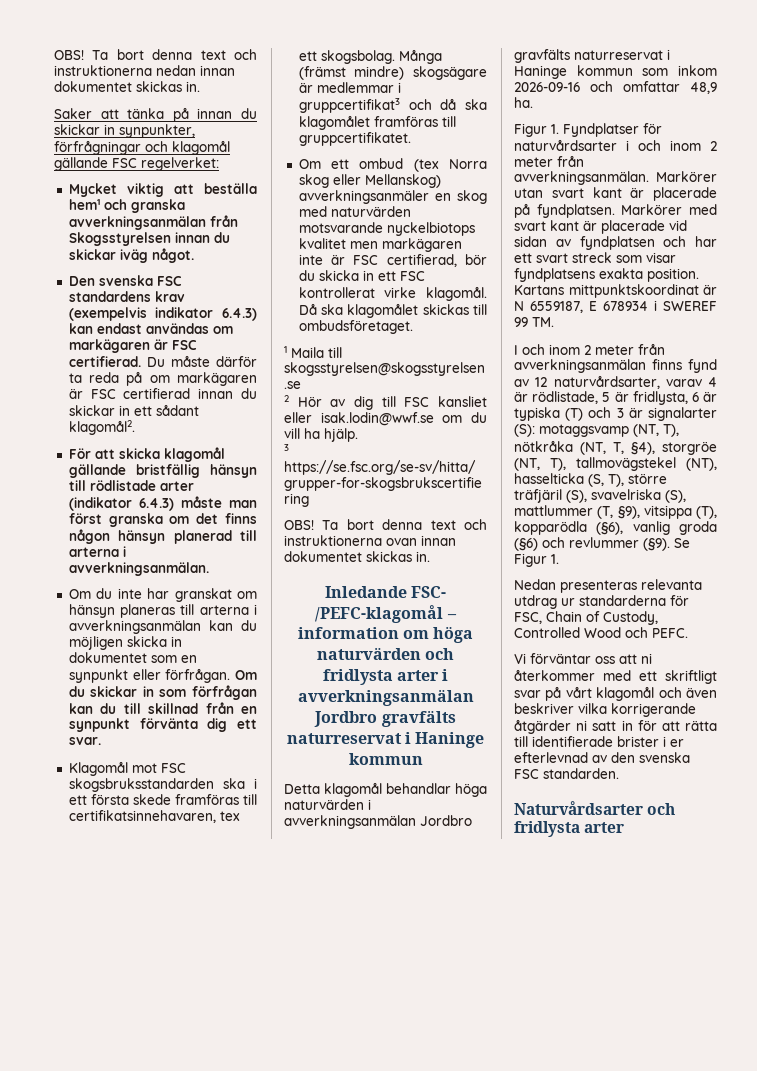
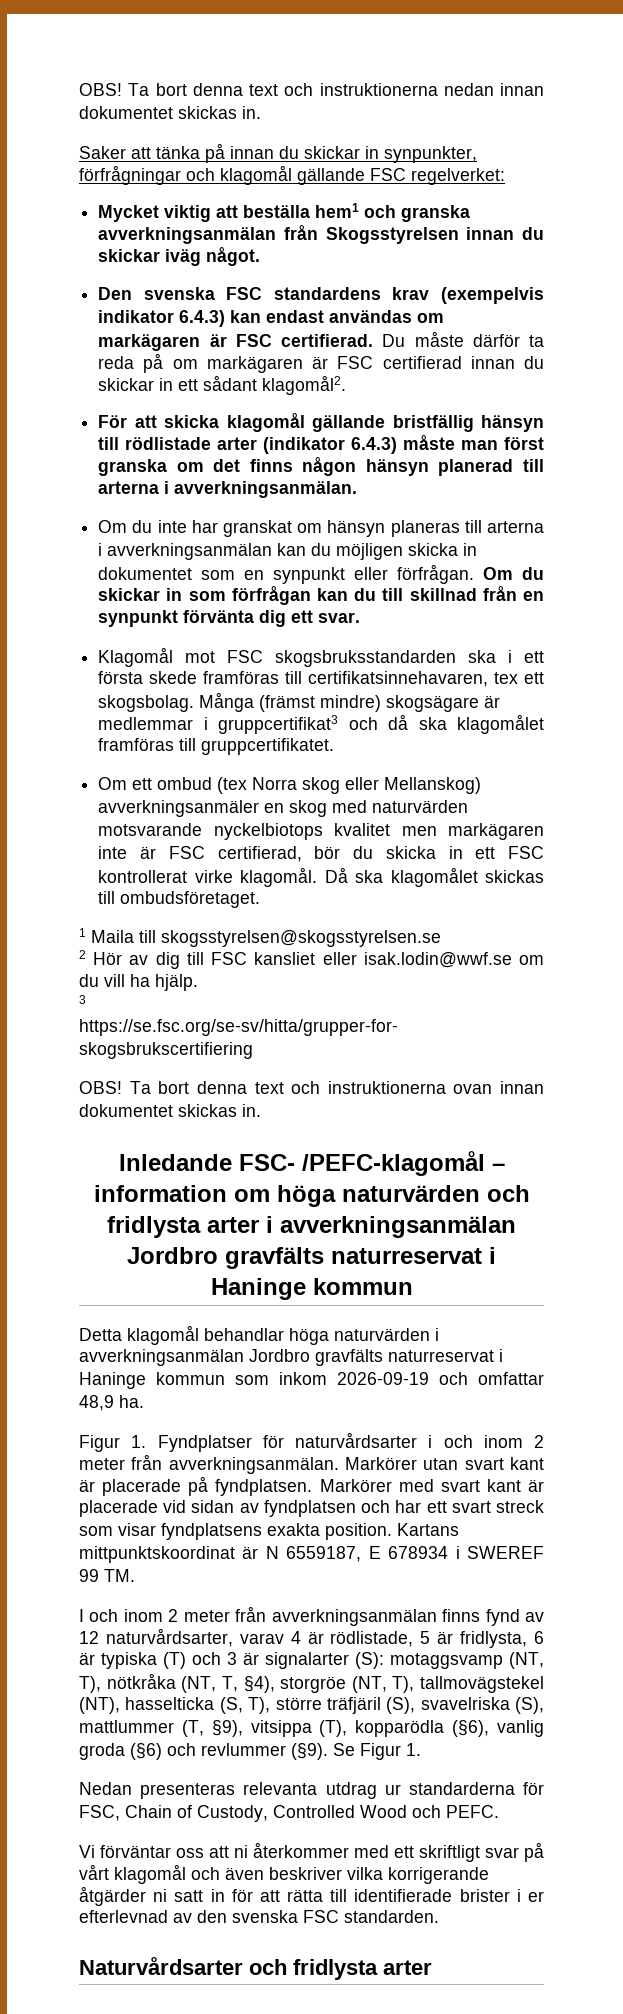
[514,82,580,92] 2026-09-16 -> [337,1372,429,1385] 2026-09-19

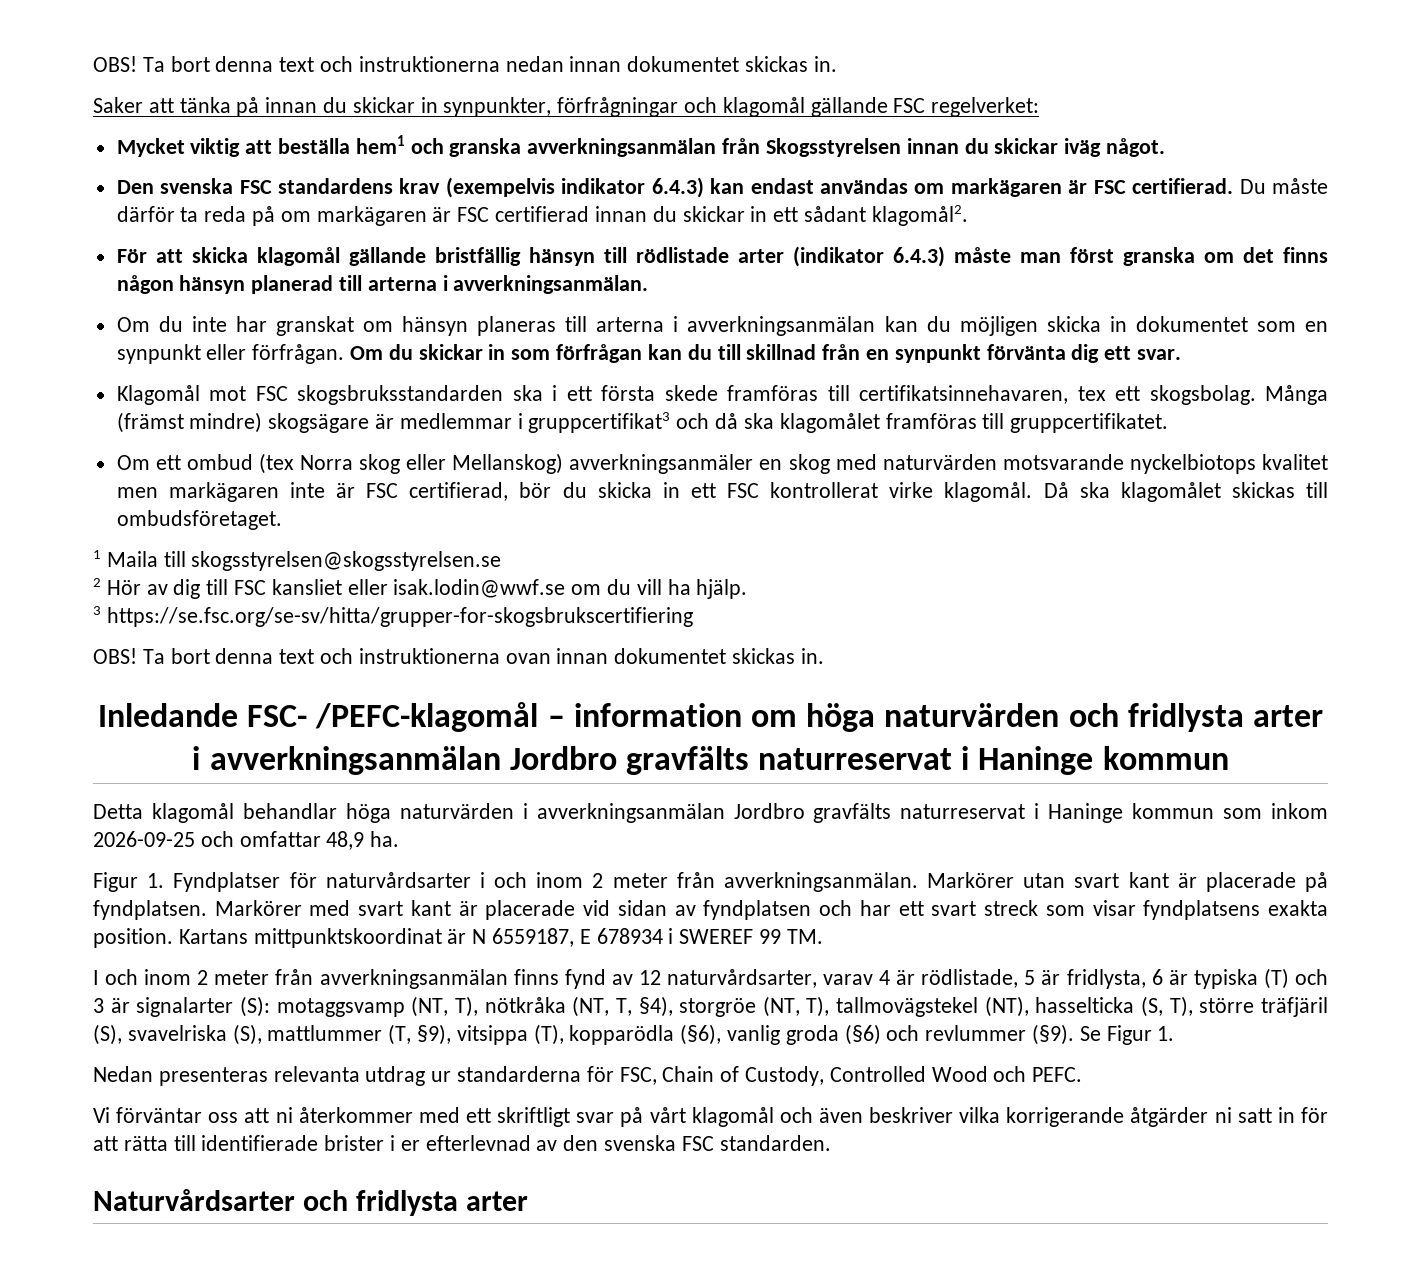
[337,1372,429,1385] 2026-09-19 -> [93,831,195,847] 2026-09-25

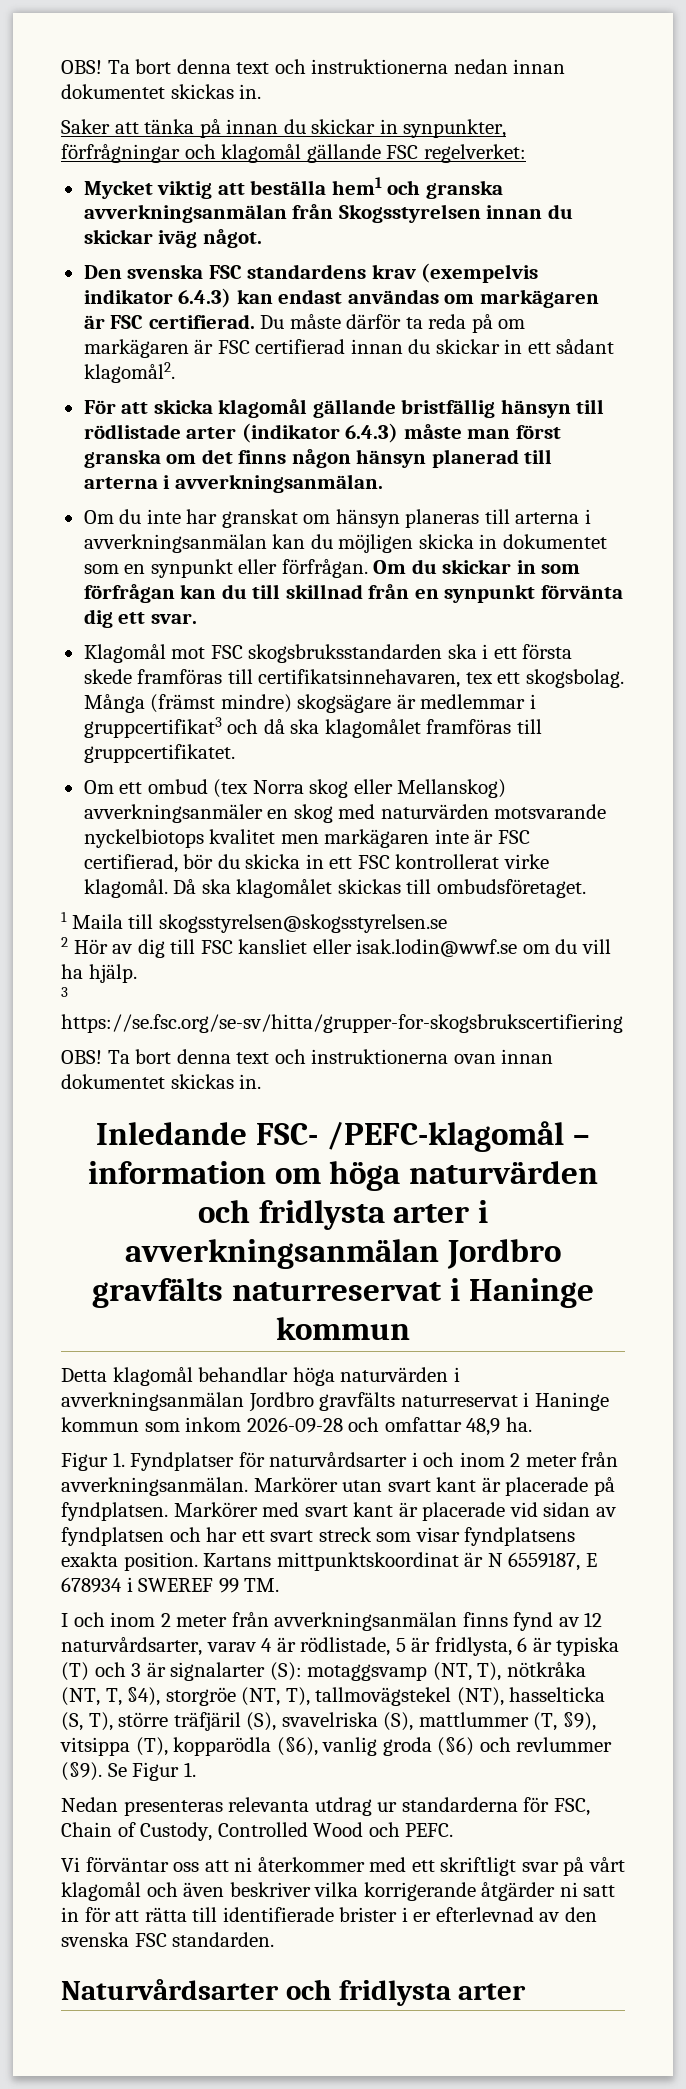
[93,831,195,847] 2026-09-25 -> [246,1417,343,1433] 2026-09-28

